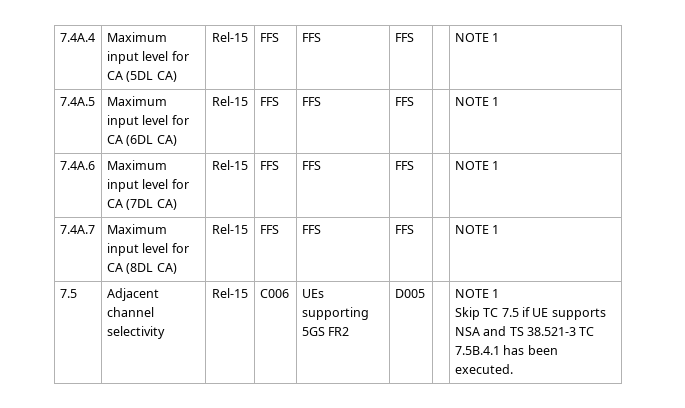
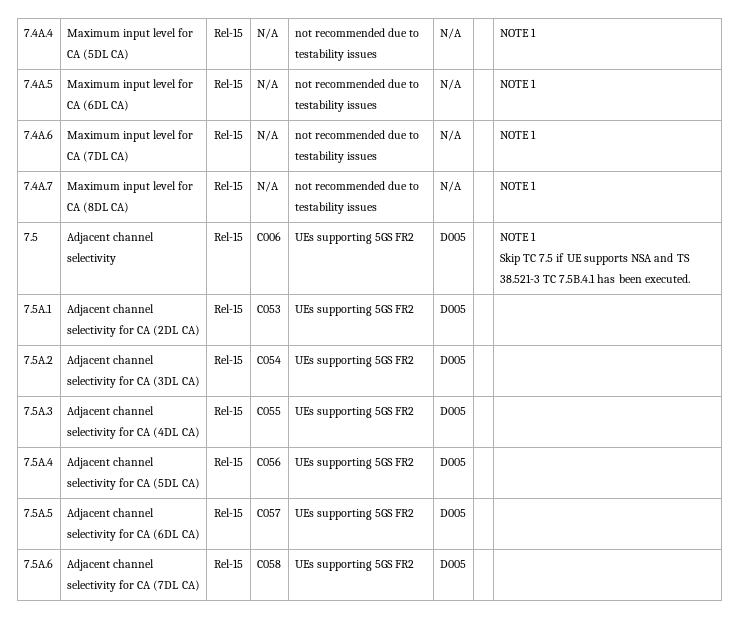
[259,33,279,42] [301,33,321,42] [394,33,414,42] FFS | FFS | FFS -> [256,28,279,39] [294,28,420,37] [294,49,377,61] [439,28,462,39] N/A | not recommended due to testability issues | N/A
[259,97,279,106] [301,97,321,106] [394,97,414,106] FFS | FFS | FFS -> [256,79,279,90] [294,79,420,88] [294,100,377,112] [439,79,462,90] N/A | not recommended due to testability issues | N/A
[259,161,279,170] [301,161,321,170] [394,161,414,170] FFS | FFS | FFS -> [256,130,279,141] [294,130,420,139] [294,151,377,163] [439,130,462,141] N/A | not recommended due to testability issues | N/A
[259,225,279,234] [301,225,321,234] [394,225,414,234] FFS | FFS | FFS -> [256,181,279,192] [294,181,420,190] [294,202,377,214] [439,181,462,192] N/A | not recommended due to testability issues | N/A
(513, 369) none -> [23,304,52,313] [66,304,154,316] [66,325,200,337] [214,304,243,313] [256,305,281,313] [294,305,415,316] [439,305,466,313] [23,356,53,364] [66,355,154,367] [66,376,200,388] [214,355,243,364] [256,356,281,364] [294,356,415,367] [439,356,466,364] [23,407,53,415] [66,406,154,418] [66,427,200,439] [214,406,243,415] [256,407,281,415] [294,407,415,418] [439,407,466,415] [23,458,53,466] [66,457,154,469] [66,478,200,490] [214,457,243,466] [256,457,281,466] [294,458,415,469] [439,458,466,466] [23,509,53,517] [66,508,154,520] [66,529,200,541] [214,508,243,517] [256,509,281,517] [294,509,415,520] [439,509,466,517] [23,559,53,568] [66,559,154,571] [66,580,200,592] [214,559,243,568] [256,560,281,568] [294,560,415,571] [439,560,466,568] // 7.5A.1 | Adjacent channel selectivity for CA (2DL CA) | Rel-15 | C053 | UEs supporting 5GS FR2 | D005 | | // 7.5A.2 | Adjacent channel selectivity for CA (3DL CA) | Rel-15 | C054 | UEs supporting 5GS FR2 | D005 | | // 7.5A.3 | Adjacent channel selectivity for CA (4DL CA) | Rel-15 | C055 | UEs supporting 5GS FR2 | D005 | | // 7.5A.4 | Adjacent channel selectivity for CA (5DL CA) | Rel-15 | C056 | UEs supporting 5GS FR2 | D005 | | // 7.5A.5 | Adjacent channel selectivity for CA (6DL CA) | Rel-15 | C057 | UEs supporting 5GS FR2 | D005 | | // 7.5A.6 | Adjacent channel selectivity for CA (7DL CA) | Rel-15 | C058 | UEs supporting 5GS FR2 | D005 | |

